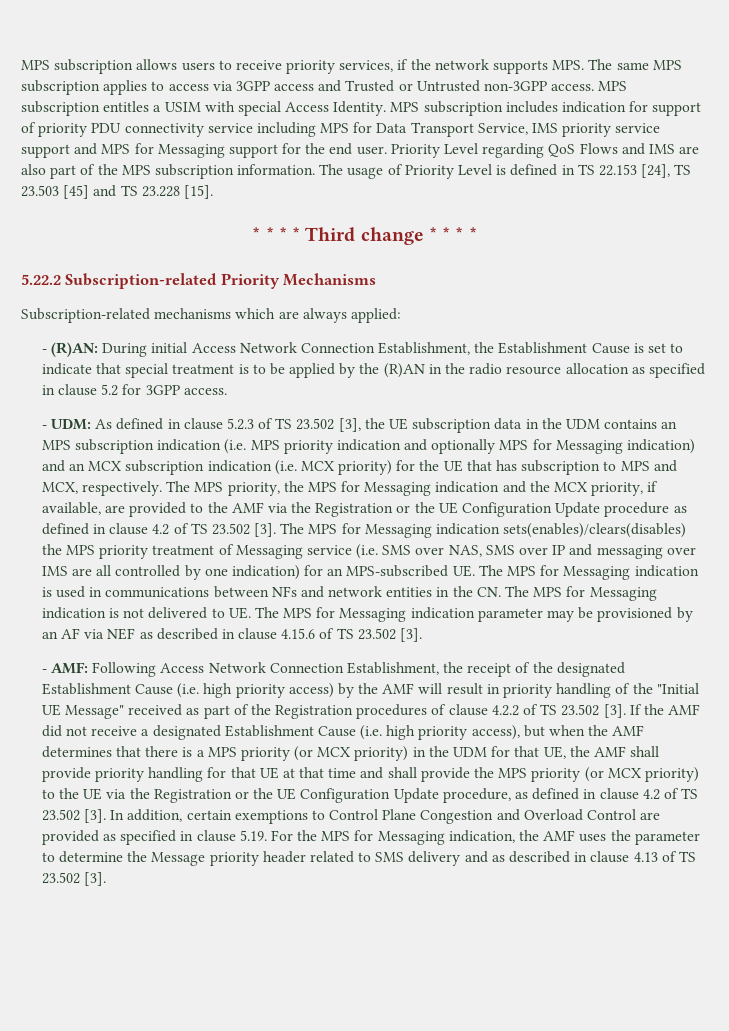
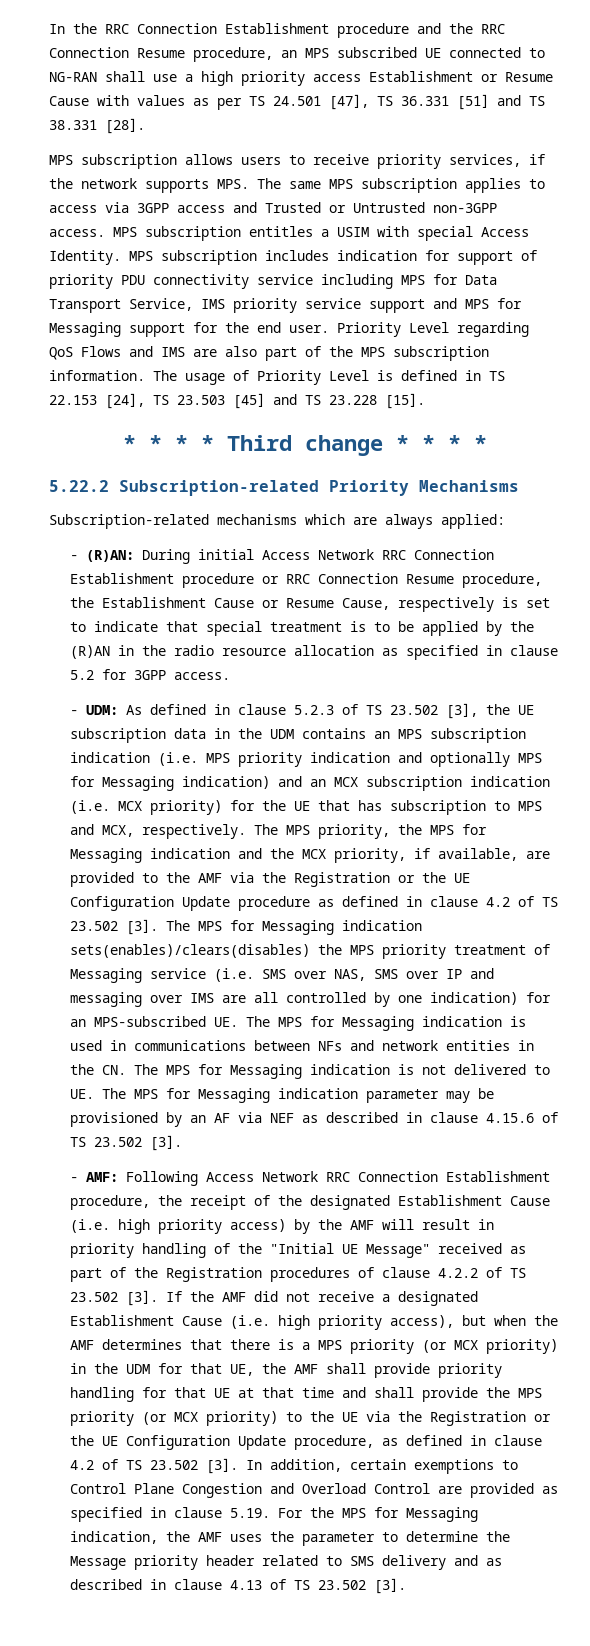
(21, 65) none -> [49,23,505,38] [49,47,545,62] [49,71,553,86] [49,94,545,110] [49,118,145,134] In the RRC Connection Establishment procedure and the RRC Connection Resume procedure, an MPS subscribed UE connected to NG-RAN shall use a high priority access Establishment or Resume Cause with values as per TS 24.501 [47], TS 36.331 [51] and TS 38.331 [28]. //
[300,342,630,355] Connection Establishment, the Establishment Cause -> [382,549,495,560] [70,573,543,588] [70,597,495,612] RRC Connection Establishment procedure or RRC Connection Resume procedure, the Establishment Cause or Resume Cause, respectively
[269,662,439,675] Connection Establishment, -> [326,1171,551,1182] [70,1195,151,1210] RRC Connection Establishment procedure,

